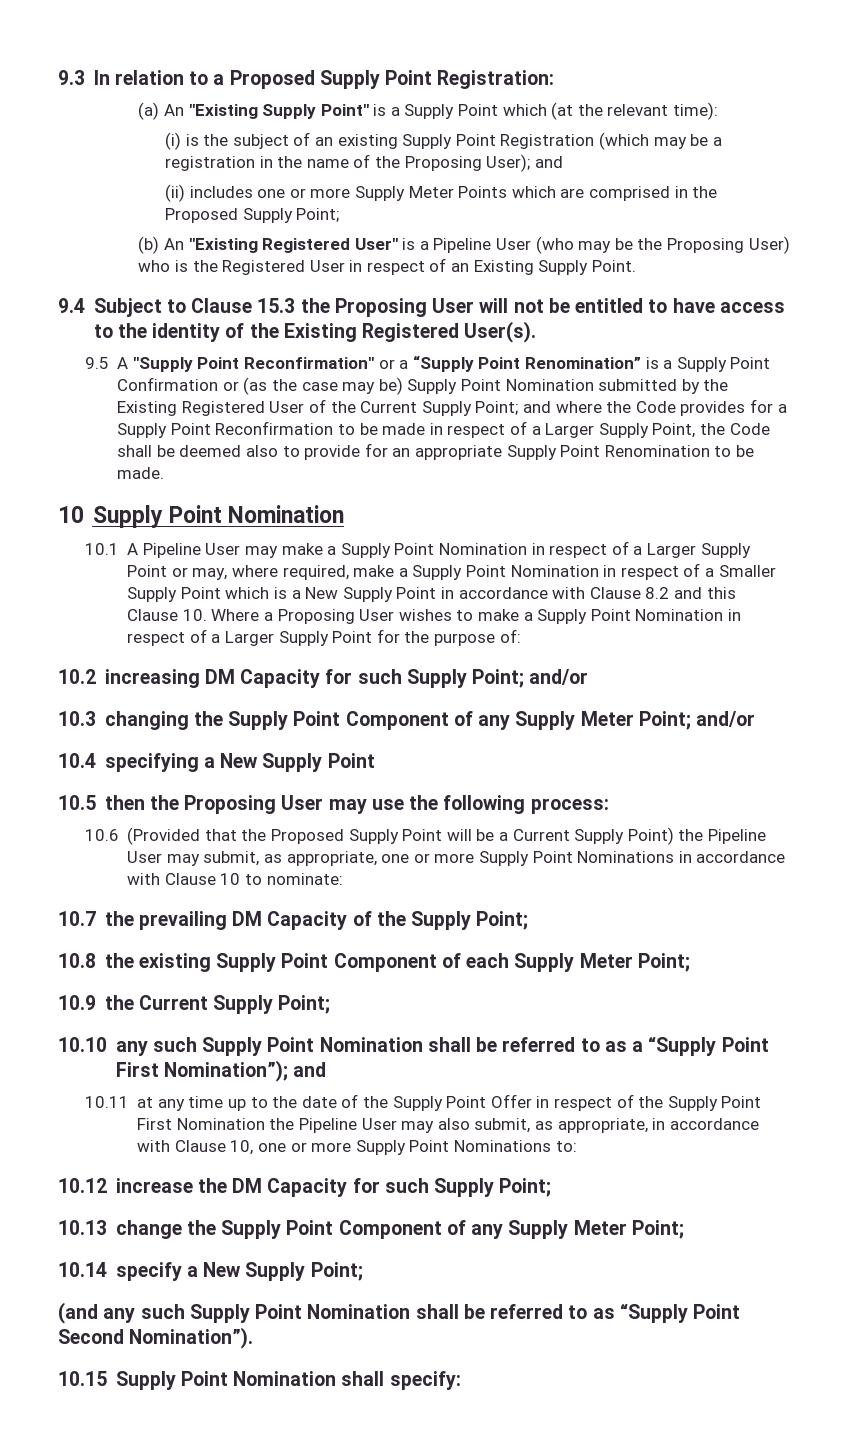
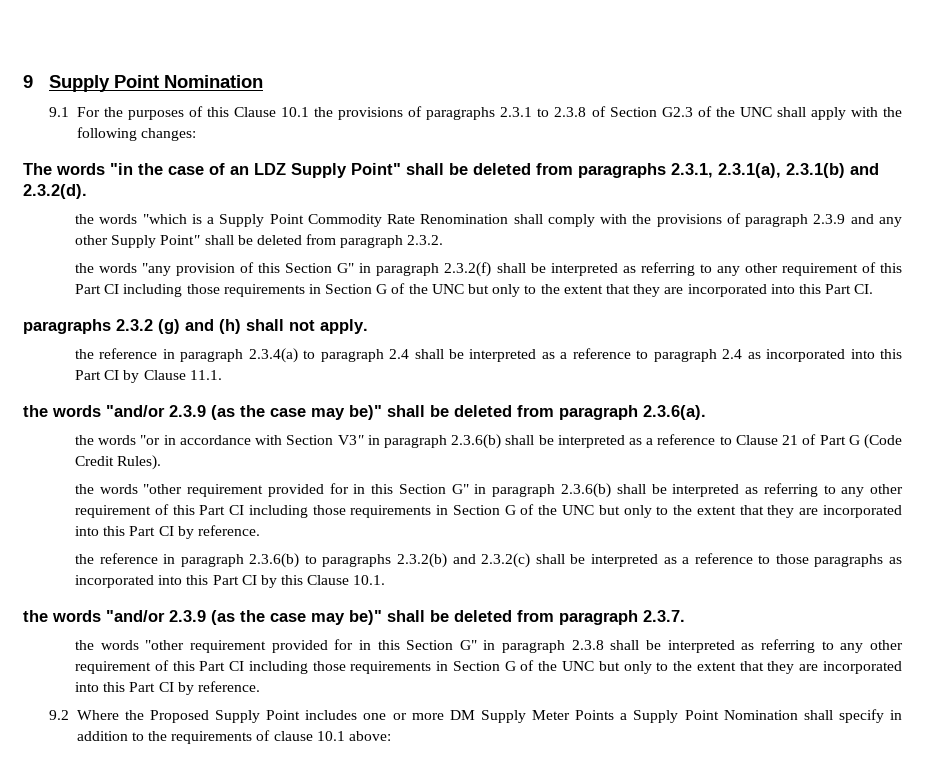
[58,70,555,89] [138,102,718,120] [165,132,722,150] [165,154,563,172] [165,184,718,202] [165,208,340,223] [138,236,790,254] [138,258,636,275] [58,298,785,317] [93,321,537,343] [84,355,771,372] [117,377,729,395] [117,399,787,416] [117,421,770,438] [117,443,754,460] [117,467,165,479] [58,505,344,528] [84,541,751,558] [127,563,776,580] [127,587,736,602] [127,609,741,624] [127,629,521,646] [58,669,589,688] [58,711,756,730] [58,753,375,772] [58,795,609,814] [84,827,766,845] [127,851,786,866] [127,873,343,885] [58,911,529,930] [58,953,690,972] [58,995,331,1014] [58,1036,769,1056] [115,1060,327,1082] [84,1094,762,1111] [137,1118,759,1133] [137,1140,577,1155] [58,1178,552,1197] [58,1220,684,1239] [58,1262,363,1281] [58,1302,741,1324] [58,1327,254,1349] [58,1371,461,1390] 9.3 In relation to a Proposed Supply Point Registration: // (a) An "Existing Supply Point" is a Supply Point which (at the relevant time): // (i) is the subject of an existing Supply Point Registration (which may be a registration in the name of the Proposing User); and // (ii) includes one or more Supply Meter Points which are comprised in the Proposed Supply Point; // (b) An "Existing Registered User" is a Pipeline User (who may be the Proposing User) who is the Registered User in respect of an Existing Supply Point. // 9.4 Subject to Clause 15.3 the Proposing User will not be entitled to have access to the identity of the Existing Registered User(s). // 9.5 A "Supply Point Reconfirmation" or a “Supply Point Renomination” is a Supply Point Confirmation or (as the case may be) Supply Point Nomination submitted by the Existing Registered User of the Current Supply Point; and where the Code provides for a Supply Point Reconfirmation to be made in respect of a Larger Supply Point, the Code shall be deemed also to provide for an appropriate Supply Point Renomination to be made. // 10 Supply Point Nomination // 10.1 A Pipeline User may make a Supply Point Nomination in respect of a Larger Supply Point or may, where required, make a Supply Point Nomination in respect of a Smaller Supply Point which is a New Supply Point in accordance with Clause 8.2 and this Clause 10. Where a Proposing User wishes to make a Supply Point Nomination in respect of a Larger Supply Point for the purpose of: // 10.2 increasing DM Capacity for such Supply Point; and/or // 10.3 changing the Supply Point Component of any Supply Meter Point; and/or // 10.4 specifying a New Supply Point // 10.5 then the Proposing User may use the following process: // 10.6 (Provided that the Proposed Supply Point will be a Current Supply Point) the Pipeline User may submit, as appropriate, one or more Supply Point Nominations in accordance with Clause 10 to nominate: // 10.7 the prevailing DM Capacity of the Supply Point; // 10.8 the existing Supply Point Component of each Supply Meter Point; // 10.9 the Current Supply Point; // 10.10 any such Supply Point Nomination shall be referred to as a “Supply Point First Nomination”); and // 10.11 at any time up to the date of the Supply Point Offer in respect of the Supply Point First Nomination the Pipeline User may also submit, as appropriate, in accordance with Clause 10, one or more Supply Point Nominations to: // 10.12 increase the DM Capacity for such Supply Point; // 10.13 change the Supply Point Component of any Supply Meter Point; // 10.14 specify a New Supply Point; // (and any such Supply Point Nomination shall be referred to as “Supply Point Second Nomination”). // 10.15 Supply Point Nomination shall specify: -> [23,75,263,92] [48,106,903,120] [76,127,196,141] [23,163,879,178] [23,184,87,199] [74,213,902,227] [74,234,444,248] [74,262,902,277] [74,283,874,297] [23,319,368,334] [74,348,902,363] [74,370,222,383] [23,405,706,420] [74,434,903,449] [74,455,162,470] [74,483,904,498] [74,504,902,518] [74,525,260,539] [74,553,903,568] [74,575,386,588] [23,610,685,625] [74,639,903,653] [74,660,902,674] [74,681,260,695] [48,709,902,723] [76,730,392,744] 9 Supply Point Nomination // 9.1 For the purposes of this Clause 10.1 the provisions of paragraphs 2.3.1 to 2.3.8 of Section G2.3 of the UNC shall apply with the following changes: // The words "in the case of an LDZ Supply Point" shall be deleted from paragraphs 2.3.1, 2.3.1(a), 2.3.1(b) and 2.3.2(d). // the words "which is a Supply Point Commodity Rate Renomination shall comply with the provisions of paragraph 2.3.9 and any other Supply Point" shall be deleted from paragraph 2.3.2. // the words "any provision of this Section G" in paragraph 2.3.2(f) shall be interpreted as referring to any other requirement of this Part CI including those requirements in Section G of the UNC but only to the extent that they are incorporated into this Part CI. // paragraphs 2.3.2 (g) and (h) shall not apply. // the reference in paragraph 2.3.4(a) to paragraph 2.4 shall be interpreted as a reference to paragraph 2.4 as incorporated into this Part CI by Clause 11.1. // the words "and/or 2.3.9 (as the case may be)" shall be deleted from paragraph 2.3.6(a). // the words "or in accordance with Section V3" in paragraph 2.3.6(b) shall be interpreted as a reference to Clause 21 of Part G (Code Credit Rules). // the words "other requirement provided for in this Section G" in paragraph 2.3.6(b) shall be interpreted as referring to any other requirement of this Part CI including those requirements in Section G of the UNC but only to the extent that they are incorporated into this Part CI by reference. // the reference in paragraph 2.3.6(b) to paragraphs 2.3.2(b) and 2.3.2(c) shall be interpreted as a reference to those paragraphs as incorporated into this Part CI by this Clause 10.1. // the words "and/or 2.3.9 (as the case may be)" shall be deleted from paragraph 2.3.7. // the words "other requirement provided for in this Section G" in paragraph 2.3.8 shall be interpreted as referring to any other requirement of this Part CI including those requirements in Section G of the UNC but only to the extent that they are incorporated into this Part CI by reference. // 9.2 Where the Proposed Supply Point includes one or more DM Supply Meter Points a Supply Point Nomination shall specify in addition to the requirements of clause 10.1 above:

